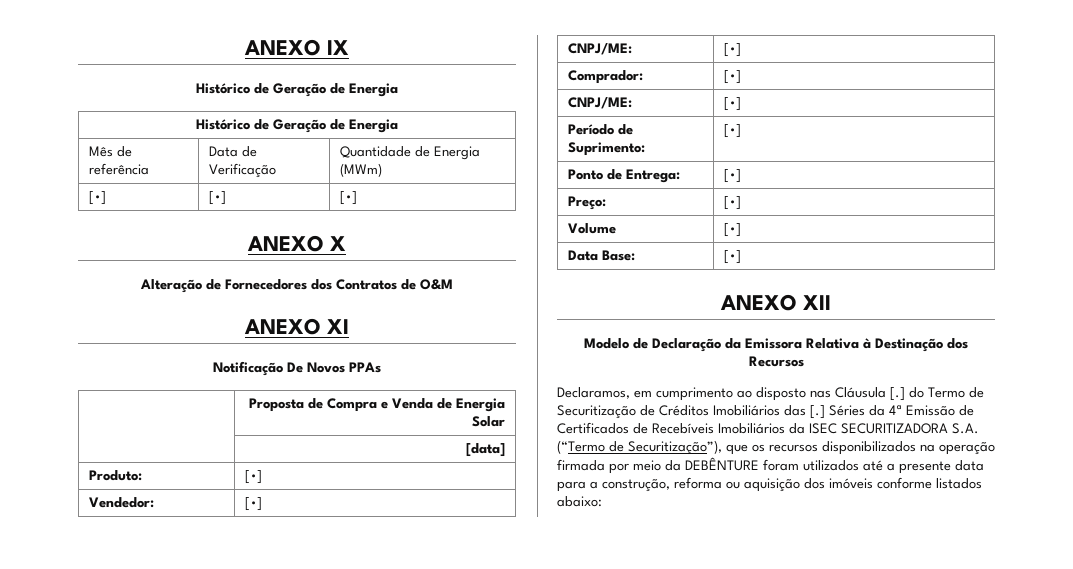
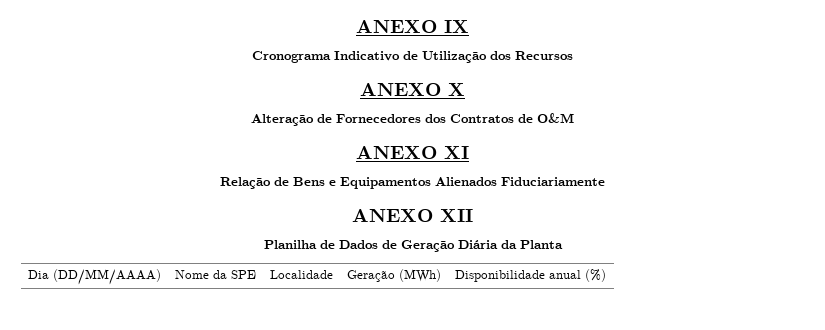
[196,83,398,97] [196,119,399,133] [88,146,132,157] [88,163,149,175] [208,146,257,157] [208,163,276,178] [339,146,480,160] [339,163,382,177] [88,191,106,205] [208,191,226,205] [339,191,357,205] Histórico de Geração de Energia // Histórico de Geração de Energia // Mês de referência | Data de Verificação | Quantidade de Energia (MWm) // [•] | [•] | [•] -> [252,51,573,63] Cronograma Indicativo de Utilização dos Recursos
[213,361,381,376] [249,398,506,412] [472,416,506,427] [466,443,506,457] [88,470,142,481] [244,470,262,484] [88,497,154,508] [244,497,262,511] [567,43,632,55] [723,43,741,57] [567,70,643,84] [723,70,741,84] [567,97,632,109] [723,97,741,111] [567,124,633,135] [567,142,645,156] [723,124,741,138] [567,169,680,183] [723,169,741,183] [567,196,606,210] [723,196,741,210] [567,223,616,234] [723,223,741,237] [567,250,635,261] [723,250,741,264] [719,294,832,311] [584,338,968,352] [748,356,804,367] [557,387,984,401] [557,405,974,419] [557,422,979,434] [557,440,995,455] [557,457,984,474] [557,477,982,492] [557,496,602,507] Notificação De Novos PPAs // | Proposta de Compra e Venda de Energia Solar // | [data] // Produto: | [•] // Vendedor: | [•] // CNPJ/ME: | [•] // Comprador: | [•] // CNPJ/ME: | [•] // Período de Suprimento: | [•] // Ponto de Entrega: | [•] // Preço: | [•] // Volume | [•] // Data Base: | [•] // ANEXO XII // Modelo de Declaração da Emissora Relativa à Destinação dos Recursos // Declaramos, em cumprimento ao disposto nas Cláusula [.] do Termo de Securitização de Créditos Imobiliários das [.] Séries da 4ª Emissão de Certificados de Recebíveis Imobiliários da ISEC SECURITIZADORA S.A. (“Termo de Securitização”), que os recursos disponibilizados na operação firmada por meio da DEBÊNTURE foram utilizados até a presente data para a construção, reforma ou aquisição dos imóveis conforme listados abaixo: -> [220,177,605,189] [352,209,473,222] [263,240,563,252] [28,269,161,285] [174,270,256,279] [270,270,333,279] [346,269,441,282] [455,269,606,282] Relação de Bens e Equipamentos Alienados Fiduciariamente // ANEXO XII // Planilha de Dados de Geração Diária da Planta // Dia (DD/MM/AAAA) | Nome da SPE | Localidade | Geração (MWh) | Disponibilidade anual (%)

